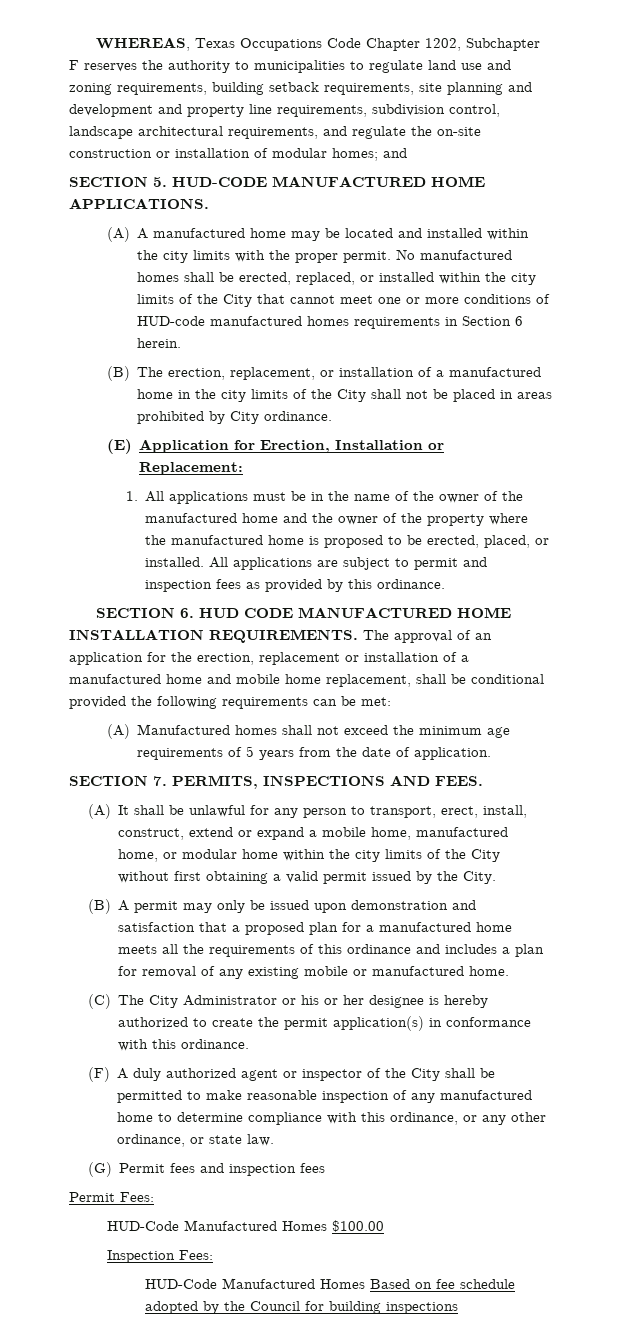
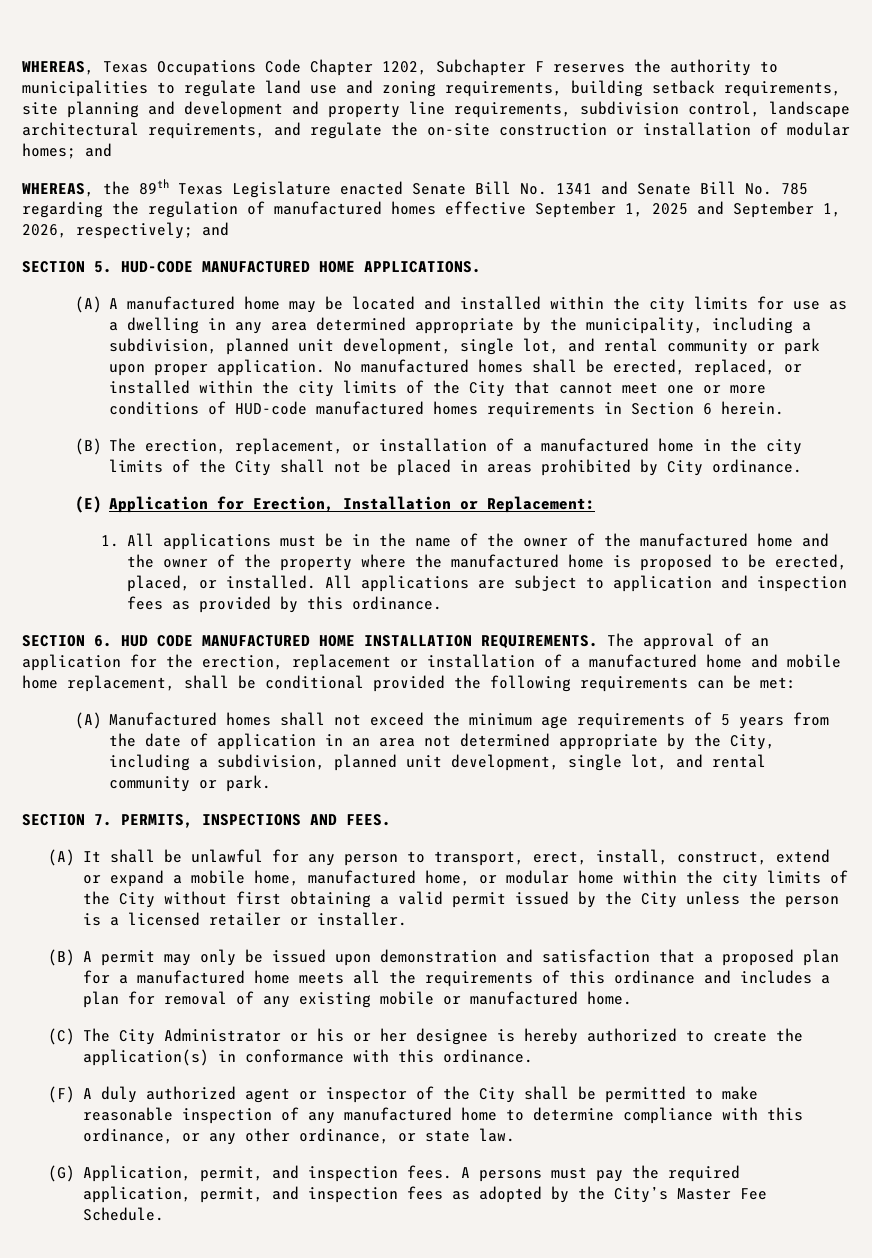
(407, 153) none -> [22,179,808,198] [22,201,841,218] [22,222,229,239] // WHEREAS, the 89th Texas Legislature enacted Senate Bill No. 1341 and Senate Bill No. 785 regarding the regulation of manufactured homes effective September 1, 2025 and September 1, 2026, respectively; and
[235,250,392,263] with the proper permit. -> [757,296,848,310] [109,317,812,334] [109,338,821,355] [109,359,326,376] for use as a dwelling in any area determined appropriate by the municipality, including a subdivision, planned unit development, single lot, and rental community or park upon proper application.
[413,558,458,570] permit -> [613,575,713,592] application
[414,747,492,760] application. -> [217,733,776,750] [109,754,767,771] [109,775,272,792] application in an area not determined appropriate by the City, including a subdivision, planned unit development, single lot, and rental community or park.
[463,871,497,884] City. -> [641,891,840,908] [83,912,408,926] City unless the person is a licensed retailer or installer.
[284,1018,329,1030] permit -> (804, 1035) none
[119,1163,326,1176] [69,1192,154,1202] [106,1220,384,1232] [106,1250,213,1263] [144,1278,515,1289] [144,1301,458,1314] Permit fees and inspection fees // Permit Fees: // HUD-Code Manufactured Homes $100.00 // Inspection Fees: // HUD-Code Manufactured Homes Based on fee schedule adopted by the Council for building inspections -> [83,1165,741,1182] [83,1186,768,1203] [83,1207,165,1221] Application, permit, and inspection fees. A persons must pay the required application, permit, and inspection fees as adopted by the City’s Master Fee Schedule.

